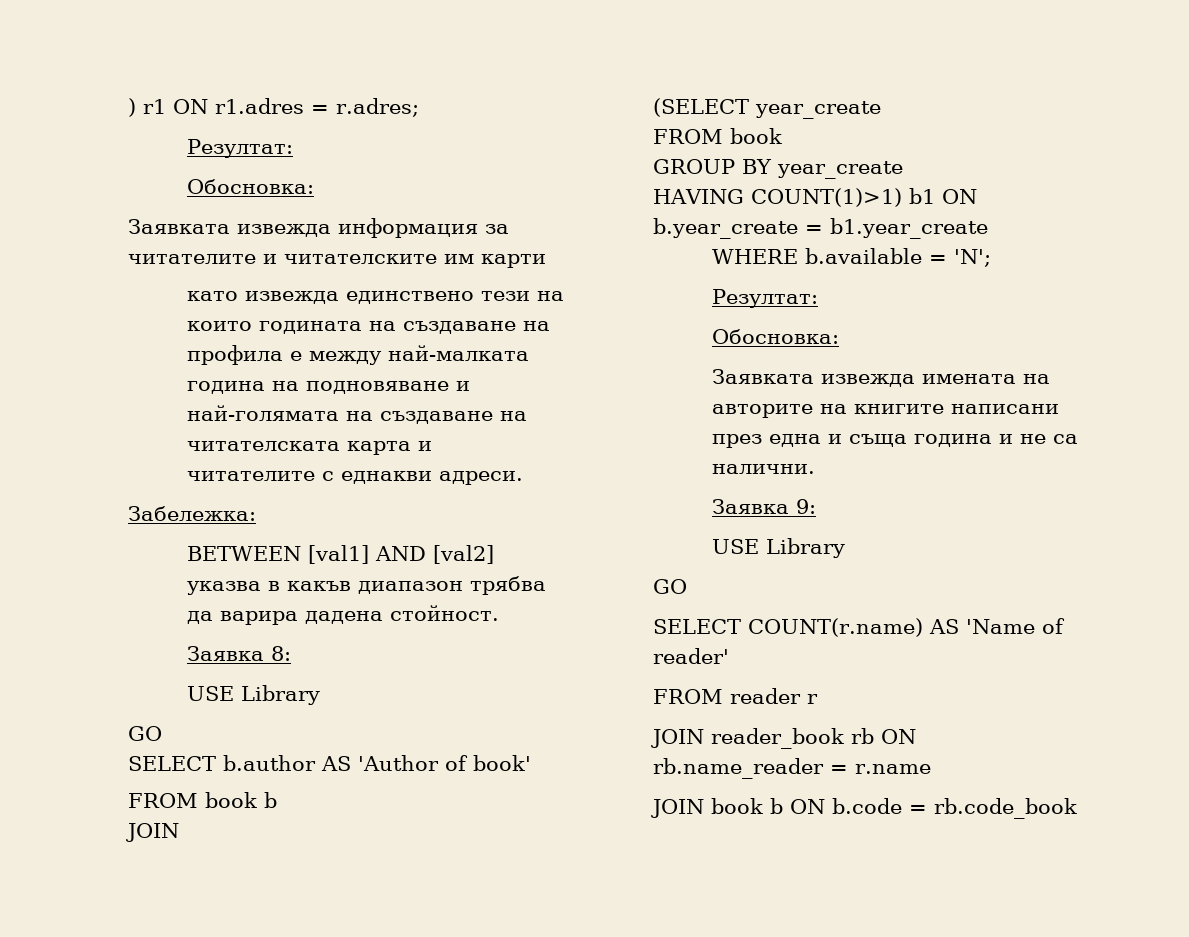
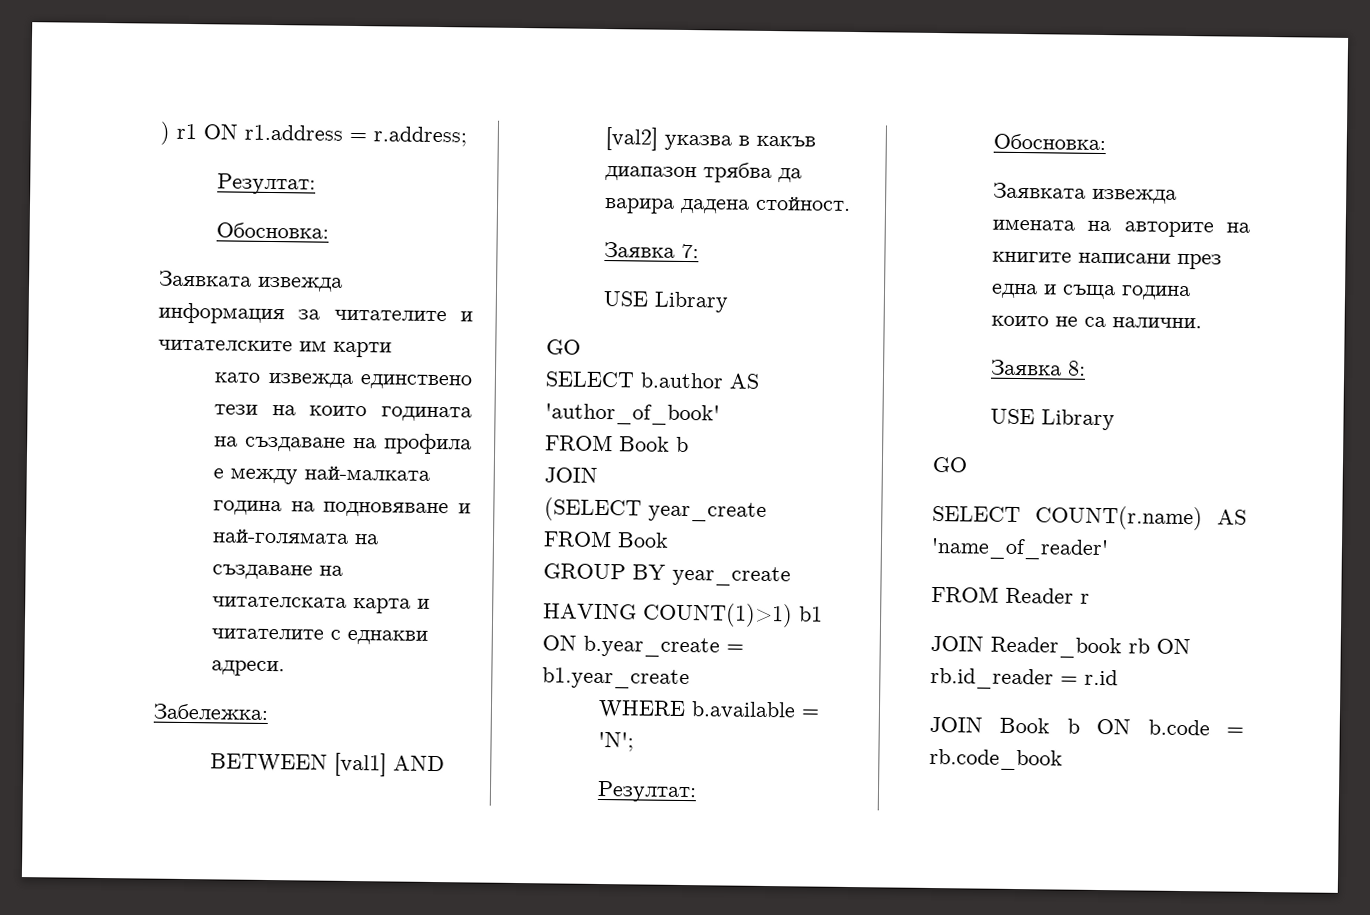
[214,98,419,117] r1.adres = r.adres; -> [243,124,467,147] r1.address = r.address;
[270,646,291,661] 8: -> [681,243,700,259] 7:
[357,755,531,771] [127,792,257,808] 'Author of book' // FROM book -> [544,403,720,426] [544,434,670,452] 'author_of_book' // FROM Book
[729,128,782,144] book -> [616,532,669,548] Book
[998,434,1013,444] и -> [991,315,1050,327] които
[795,499,816,514] 9: -> [1068,360,1087,376] 8:
[965,618,1065,634] [652,648,729,664] [652,688,801,704] 'Name of reader' // FROM reader -> [930,537,1109,561] [930,585,1074,604] 'name_of_reader' // FROM Reader
[710,728,844,749] reader_book -> [989,636,1122,659] Reader_book
[652,758,931,779] [650,798,763,818] rb.name_reader = r.name // JOIN book -> [929,667,1118,690] [928,716,1051,734] rb.id_reader = r.id // JOIN Book

